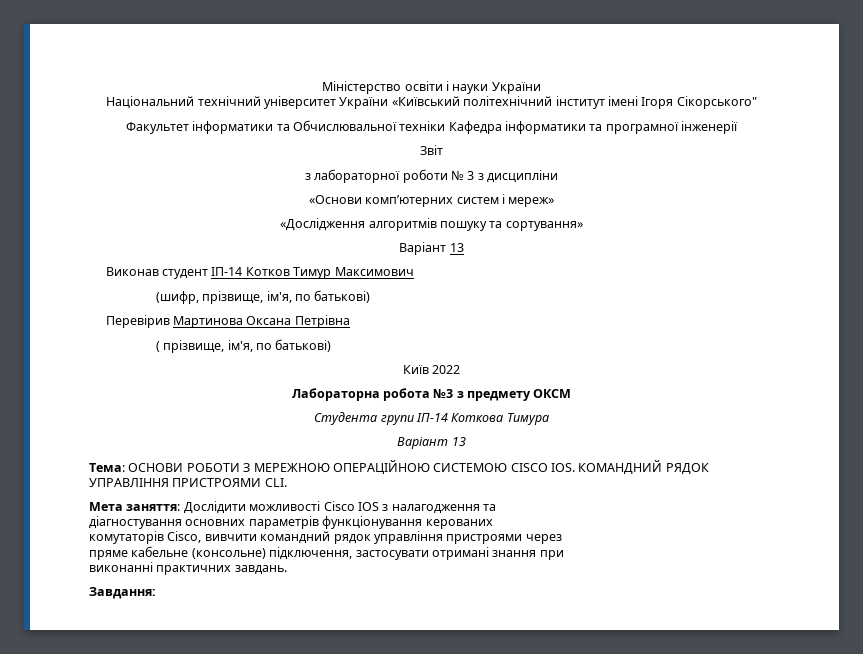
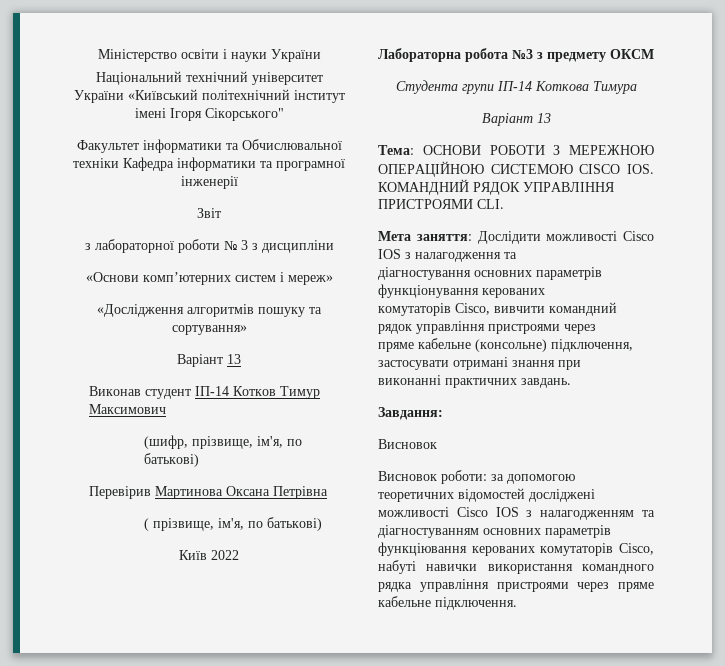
(156, 593) none -> [378,439,437,449] [378,470,575,484] [378,488,595,502] [378,507,655,520] [378,525,611,538] [378,542,654,556] [378,560,654,574] [378,579,654,592] [378,596,517,610] // Висновок // Висновок роботи: за допомогою теоретичних відомостей досліджені можливості Cisco IOS з налагодженням та діагностуванням основних параметрів функціювання керованих комутаторів Cisco, набуті навички використання командного рядка управління пристроями через пряме кабельне підключення.

